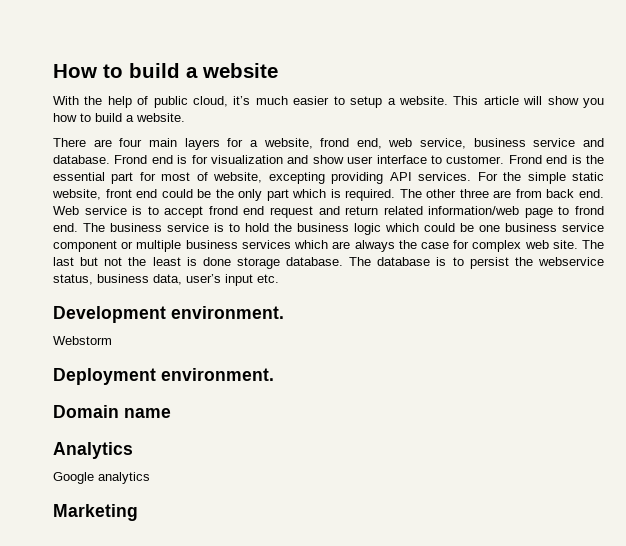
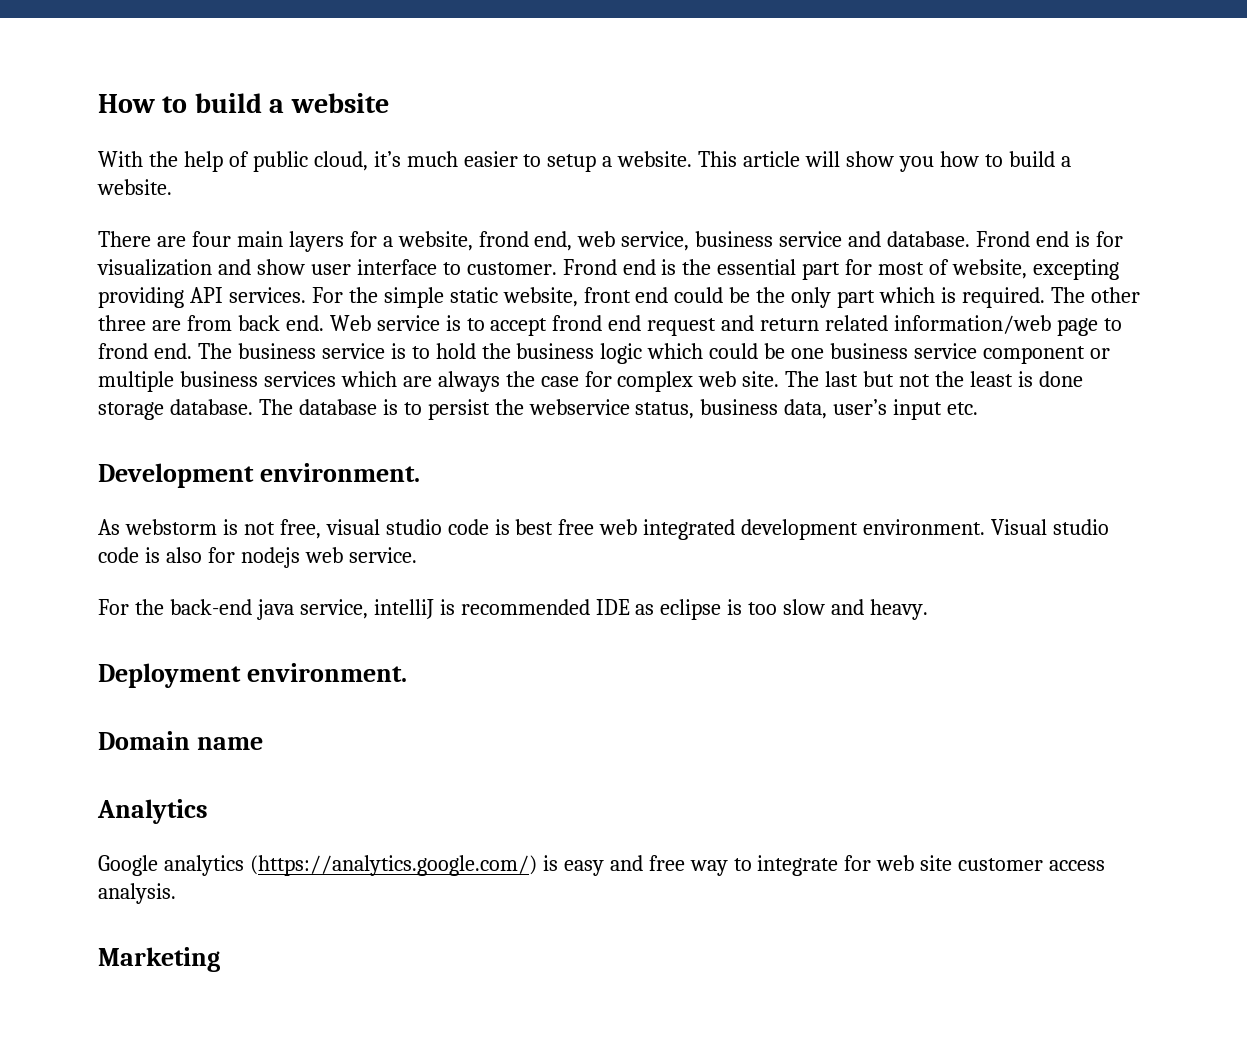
[53,336,112,345] Webstorm -> [98,519,1110,540] [98,547,417,568] [98,599,929,620] As webstorm is not free, visual studio code is best free web integrated development environment. Visual studio code is also for nodejs web service. // For the back-end java service, intelliJ is recommended IDE as eclipse is too slow and heavy.
(150, 478) none -> [249,855,1106,876] [98,883,176,904] (https://analytics.google.com/) is easy and free way to integrate for web site customer access analysis.

